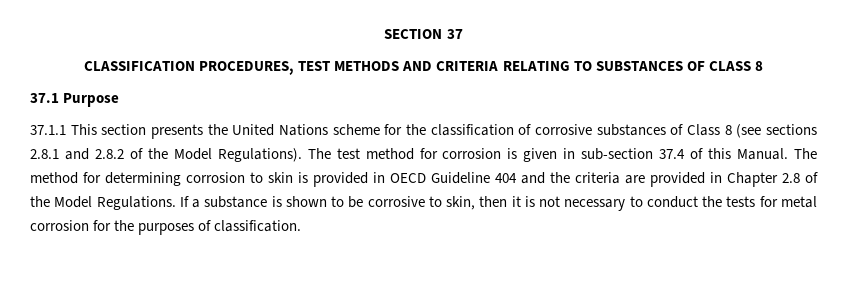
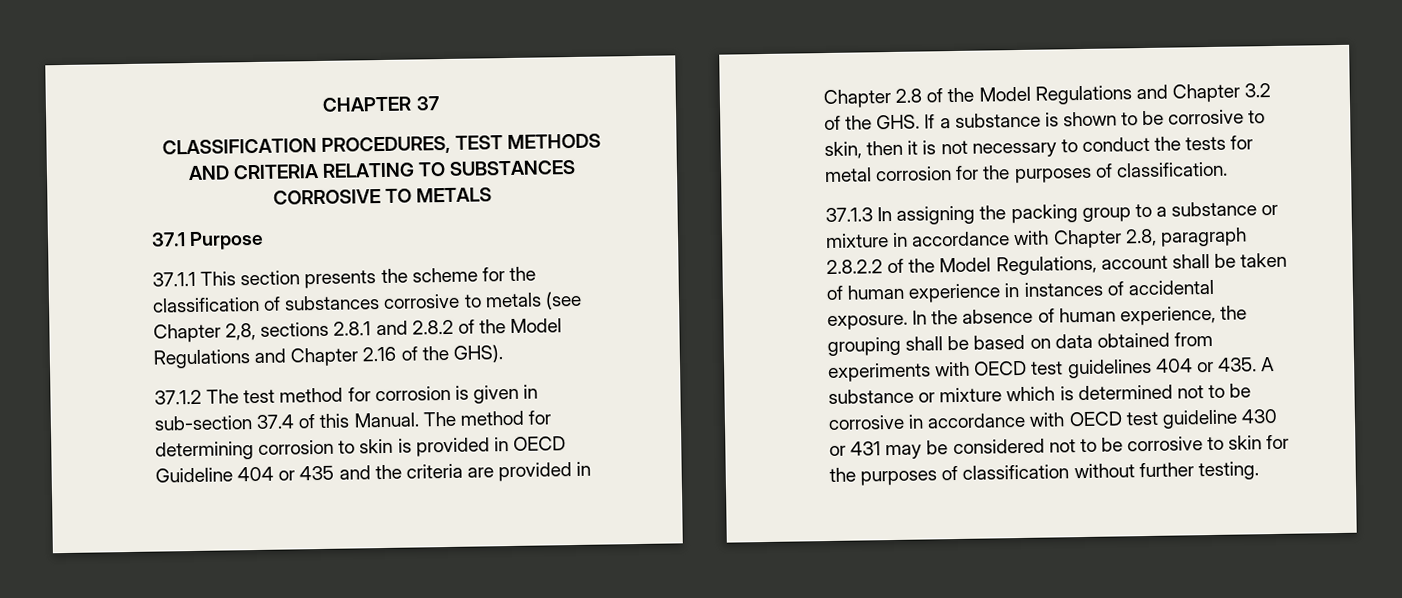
[384,29,443,39] SECTION -> [322,96,413,112] CHAPTER
[686,61,763,71] OF CLASS 8 -> [272,187,493,205] CORROSIVE TO METALS
[232,124,328,136] United Nations -> (408, 276) none
[535,124,762,138] corrosive substances of Class 8 (see -> [284,290,582,311] [153,322,257,343] substances corrosive to metals (see Chapter 2,8,
[217,148,302,162] Regulations). -> [153,344,503,369] [154,389,202,405] Regulations and Chapter 2.16 of the GHS). // 37.1.2
(517, 178) none -> [278,465,335,481] or 435
[96,196,176,210] Regulations. -> [1034,83,1272,105] [824,114,921,131] Regulations and Chapter 3.2 of the GHS.
(302, 226) none -> [825,201,1279,225] [825,227,1247,249] [826,252,1288,276] [826,279,1214,303] [827,305,1247,331] [827,331,1213,357] [828,356,1276,383] [828,383,1252,405] [828,408,1278,431] [829,434,1290,460] [829,461,1259,486] // 37.1.3 In assigning the packing group to a substance or mixture in accordance with Chapter 2.8, paragraph 2.8.2.2 of the Model Regulations, account shall be taken of human experience in instances of accidental exposure. In the absence of human experience, the grouping shall be based on data obtained from experiments with OECD test guidelines 404 or 435. A substance or mixture which is determined not to be corrosive in accordance with OECD test guideline 430 or 431 may be considered not to be corrosive to skin for the purposes of classification without further testing.

